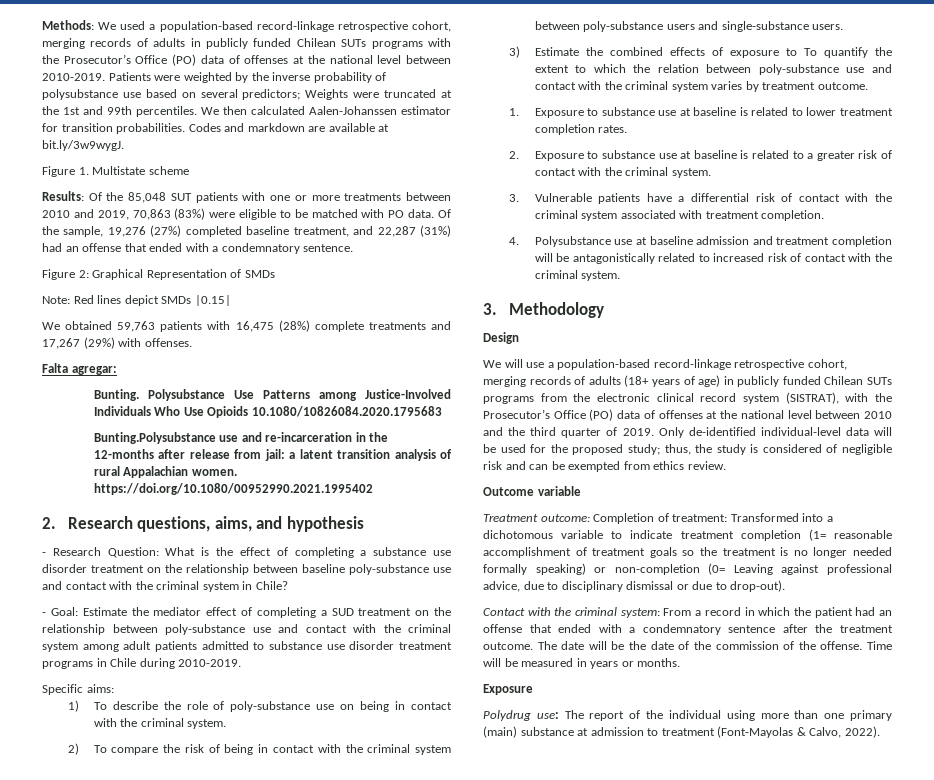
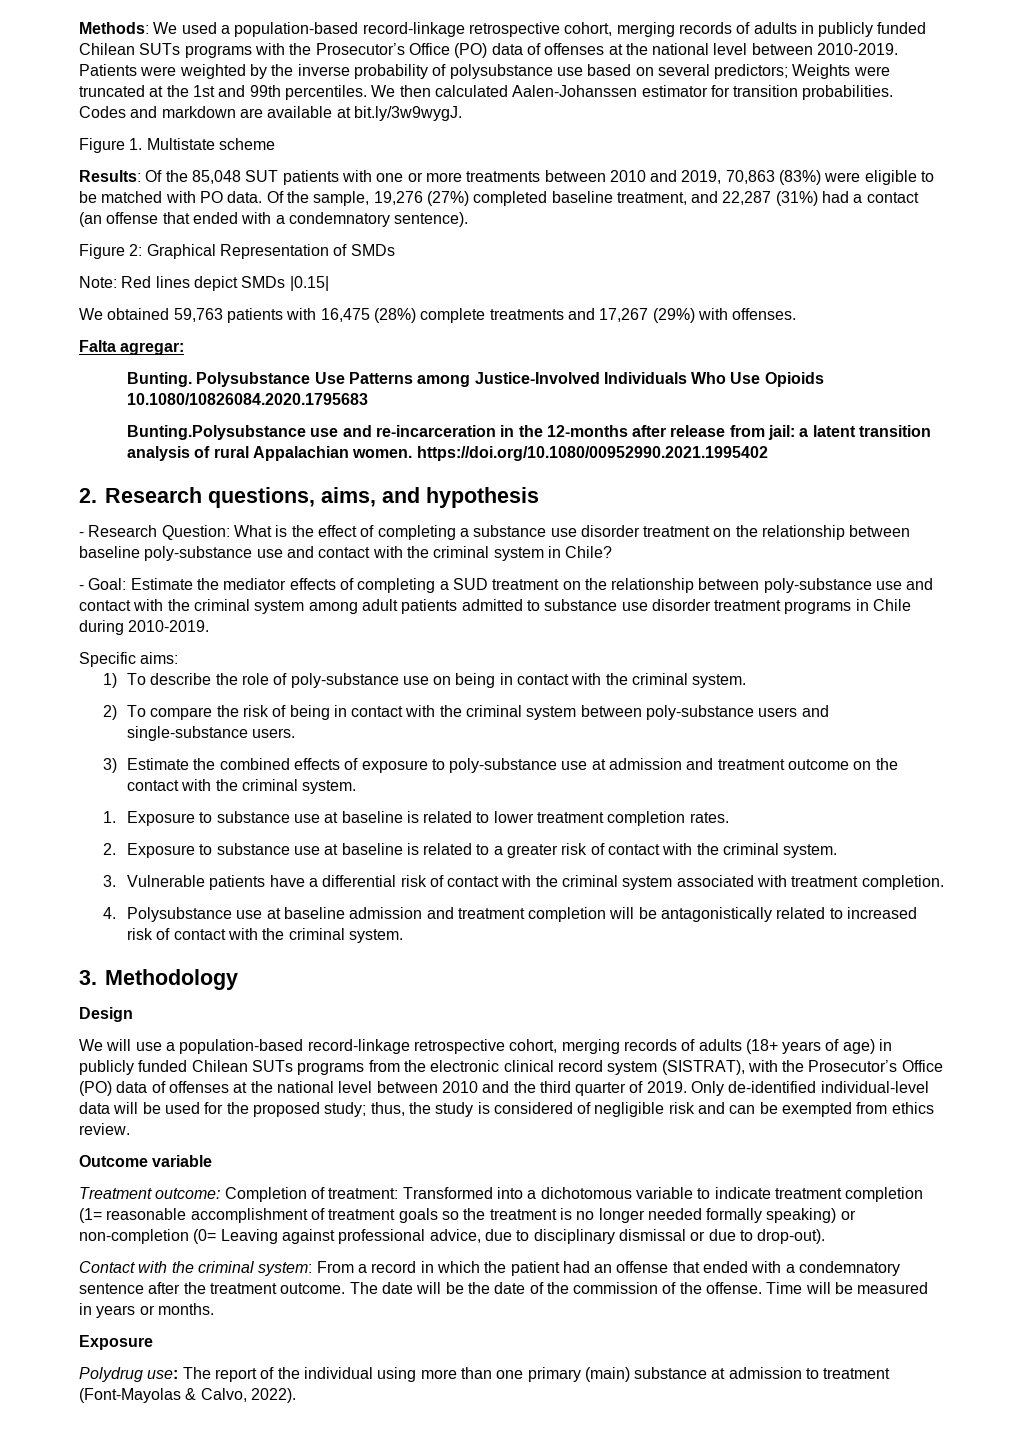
[65,243,354,254] an offense that ended with a condemnatory sentence. -> [853,192,919,203] [79,212,469,227] a contact (an offense that ended with a condemnatory sentence).
[206,607,238,616] effect -> [289,578,336,590] effects
[803,47,892,58] [534,64,892,75] [534,81,868,92] To quantify the extent to which the relation between poly-substance use and contact with the criminal system varies by treatment outcome. -> [449,758,898,773] [126,779,357,794] poly-substance use at admission and treatment outcome on the contact with the criminal system.

